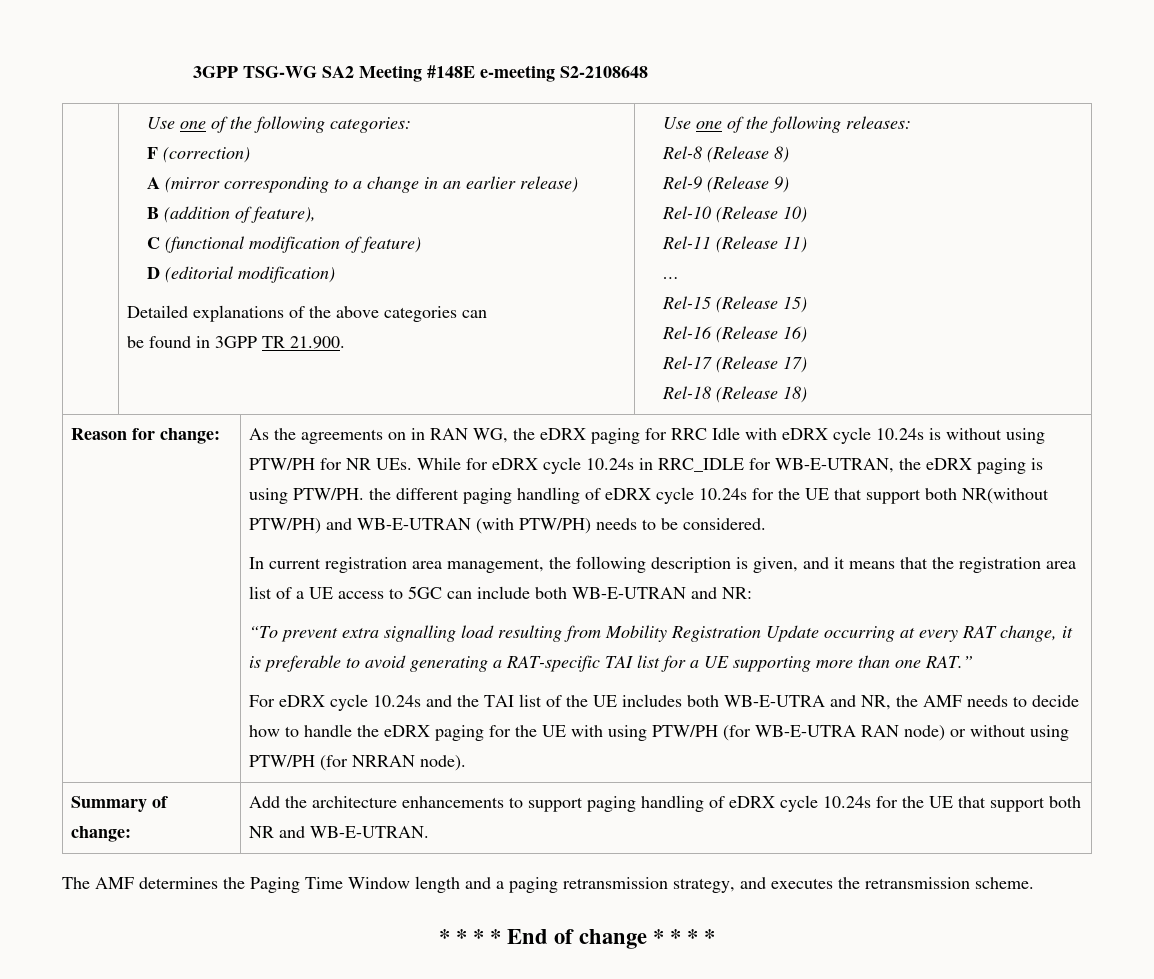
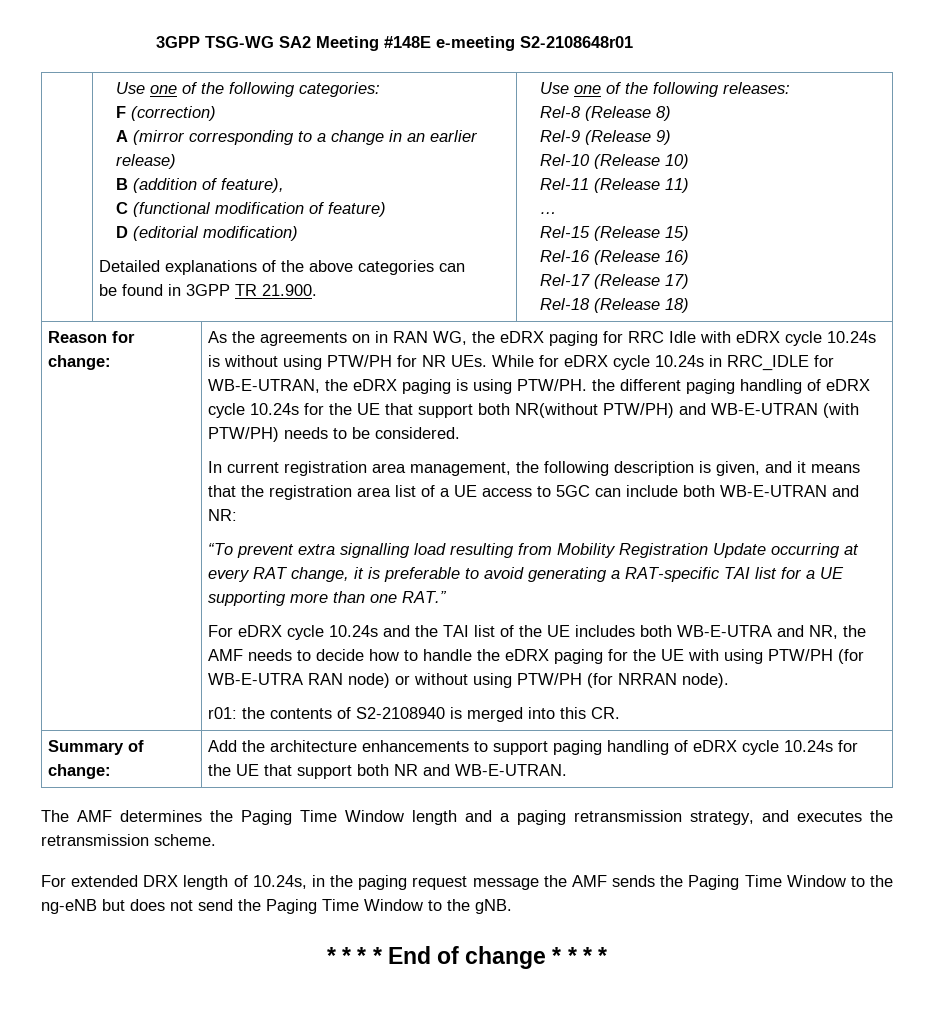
[560,66,649,78] S2-2108648 -> [519,36,633,48] S2-2108648r01
(467, 763) none -> [208,707,621,722] // r01: the contents of S2-2108940 is merged into this CR.
(1034, 883) none -> [41,875,893,890] [41,899,512,914] // For extended DRX length of 10.24s, in the paging request message the AMF sends the Paging Time Window to the ng-eNB but does not send the Paging Time Window to the gNB.

